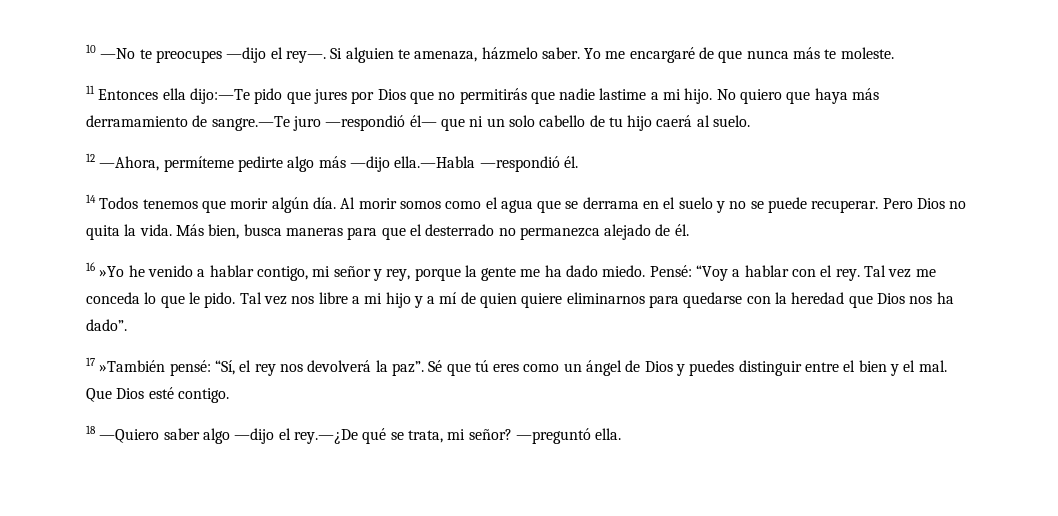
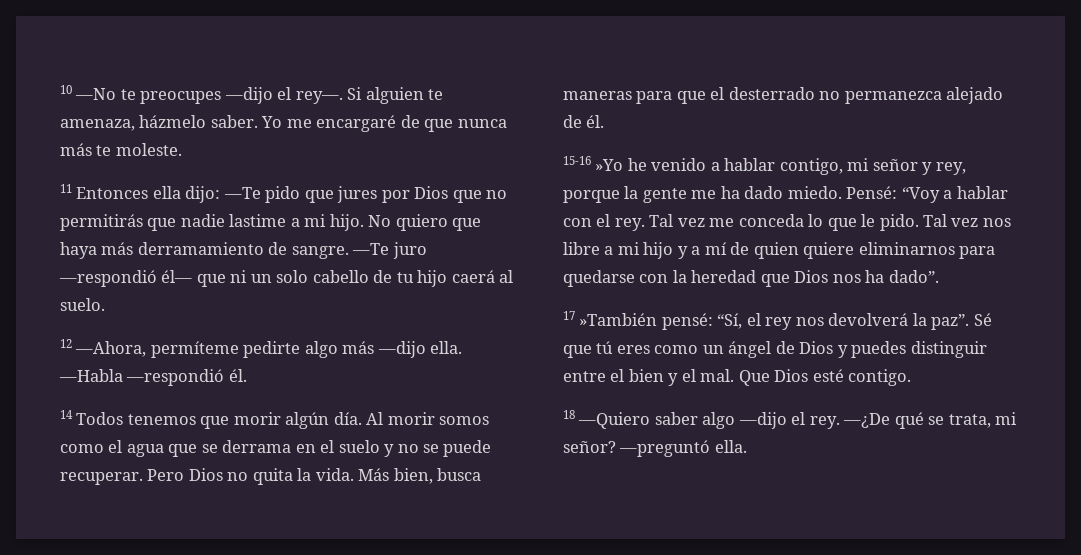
[189,88,250,104] dijo:—Te -> [185,186,261,203] dijo: —Te
[211,116,290,131] sangre.—Te -> [291,243,390,259] sangre. —Te
[394,156,476,168] ella.—Habla -> [430,341,463,354] [59,369,123,382] ella. —Habla
[86,262,95,271] 16 -> [563,156,591,165] 15-16
[293,429,358,444] rey.—¿De -> [809,413,891,429] rey. —¿De

